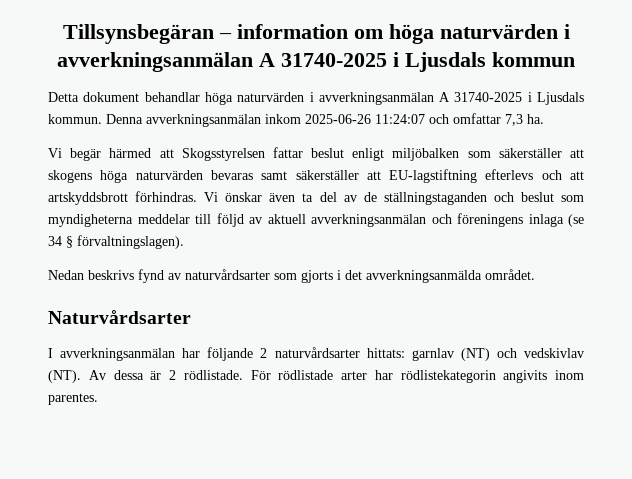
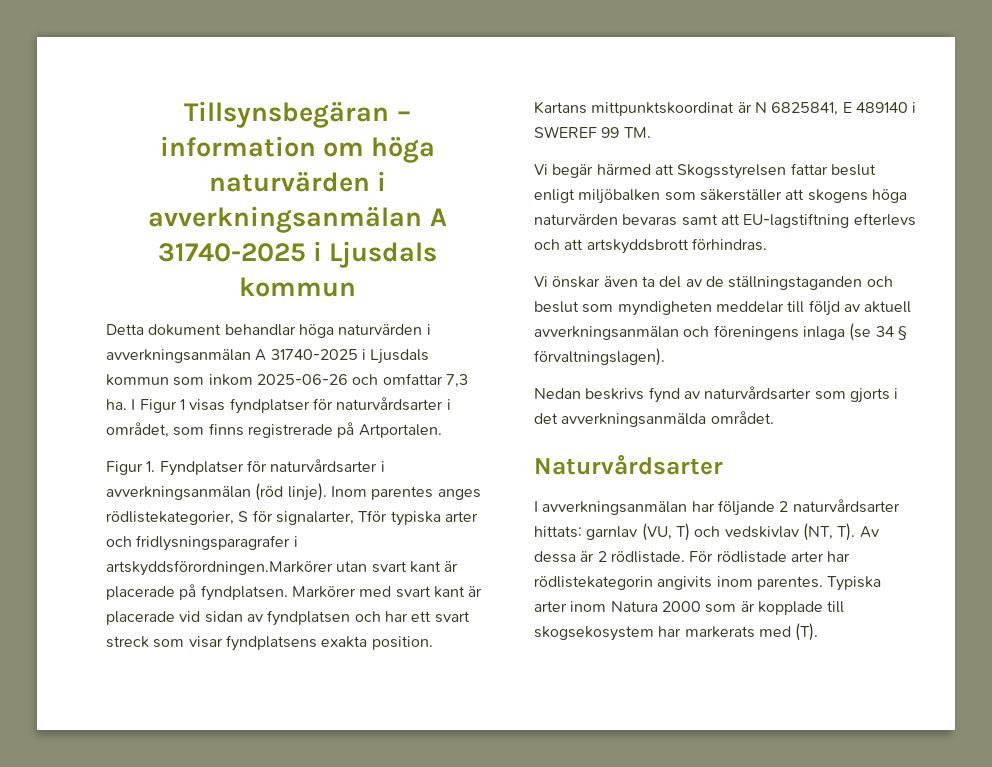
[48,114,261,127] kommun. Denna avverkningsanmälan -> [106,374,205,386] kommun som
[375,114,425,124] 11:24:07 -> (348, 379) none
(544, 119) none -> [131,397,451,414] [106,422,442,438] [106,459,385,476] [106,483,481,501] [106,510,478,526] [106,535,298,551] [106,560,459,576] [106,584,483,601] [106,610,470,626] [106,635,433,651] [534,101,917,116] [534,126,651,138] I Figur 1 visas fyndplatser för naturvårdsarter i området, som finns registrerade på Artportalen. // Figur 1. Fyndplatser för naturvårdsarter i avverkningsanmälan (röd linje). Inom parentes anges rödlistekategorier, S för signalarter, Tför typiska arter och fridlysningsparagrafer i artskyddsförordningen.Markörer utan svart kant är placerade på fyndplatsen. Markörer med svart kant är placerade vid sidan av fyndplatsen och har ett svart streck som visar fyndplatsens exakta position. Kartans mittpunktskoordinat är N 6825841, E 489140 i SWEREF 99 TM.
[295,170,359,180] säkerställer -> (718, 220) none
(198, 196) none -> (767, 244) //
[48,214,133,227] myndigheterna -> [617,301,712,316] myndigheten
[460,348,585,361] [48,370,81,383] (NT) och vedskivlav (NT). -> [641,523,856,541] (VU, T) och vedskivlav (NT, T).
(98, 399) none -> [827,576,882,591] [534,601,845,615] [534,623,819,641] Typiska arter inom Natura 2000 som är kopplade till skogsekosystem har markerats med (T).

